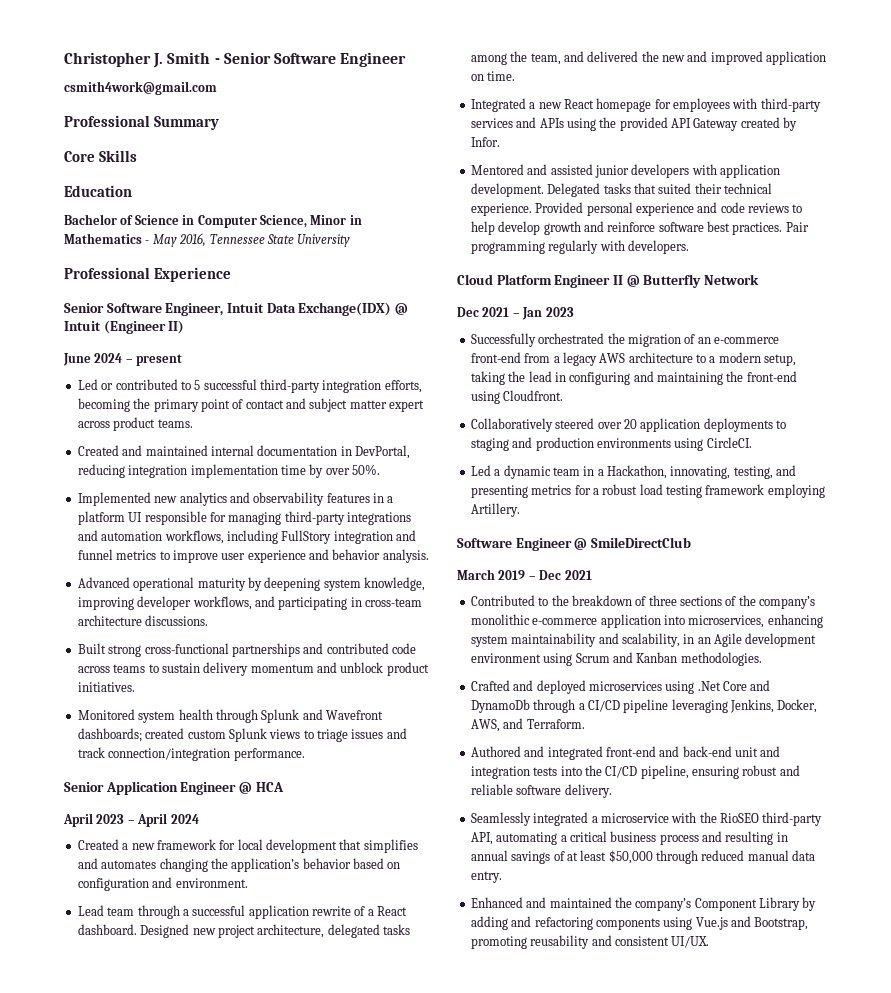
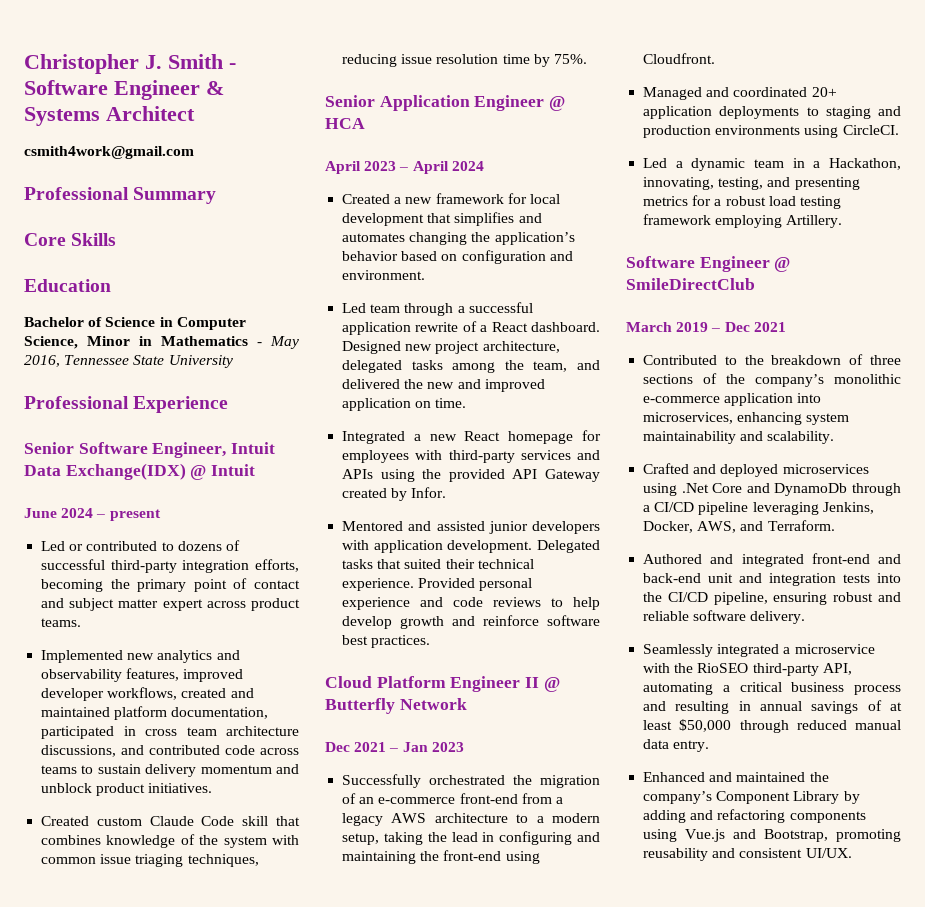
[223,52,407,67] Senior Software Engineer -> [24,80,224,100] [24,106,195,126] Software Engineer & Systems Architect
[103,320,185,334] (Engineer II) -> (256, 470) none
[194,380,201,390] 5 -> [177,540,240,551] dozens of
[77,445,410,459] [77,464,380,478] // Created and maintained internal documentation in DevPortal, reducing integration implementation time by over 50%. -> (82, 622) none
[326,493,394,503] [77,511,411,525] [77,530,416,544] [77,549,429,563] [77,577,425,591] [77,596,422,610] [77,615,209,626] [77,643,300,657] features in a platform UI responsible for managing third-party integrations and automation workflows, including FullStory integration and funnel metrics to improve user experience and behavior analysis. // Advanced operational maturity by deepening system knowledge, improving developer workflows, and participating in cross-team architecture discussions. // Built strong cross-functional partnerships -> [126,668,244,682] [41,687,254,701] [41,706,269,720] [41,726,299,739] [41,745,117,757] features, improved developer workflows, created and maintained platform documentation, participated in cross team architecture discussions,
[77,709,383,723] [77,728,407,742] [77,747,305,761] Monitored system health through Splunk and Wavefront dashboards; created custom Splunk views to triage issues and track connection/integration performance. -> [41,816,300,826] [41,834,299,848] [41,854,259,867] [342,54,587,67] Created custom Claude Code skill that combines knowledge of the system with common issue triaging techniques, reducing issue resolution time by 75%.
[77,905,104,916] Lead -> [342,303,367,313] Led
[785,222,809,232] [470,240,689,254] Pair programming regularly with developers. -> (431, 641) none
[470,418,637,432] Collaboratively steered over 20 -> [643,87,837,100] Managed and coordinated 20+
[621,633,817,647] [470,652,762,666] scalability, in an Agile development environment using Scrum and Kanban methodologies. -> [767,431,835,444] scalability.

